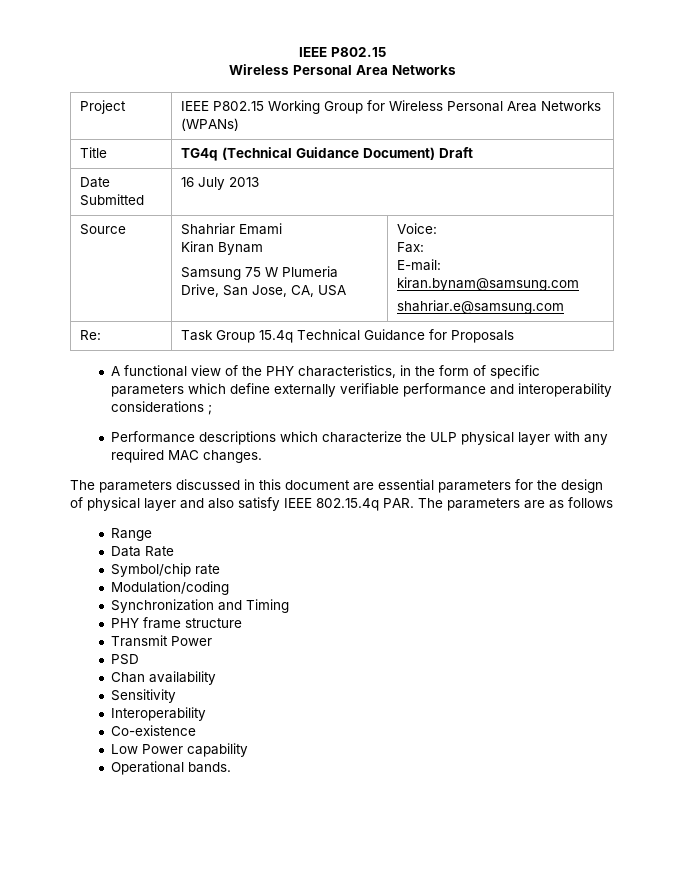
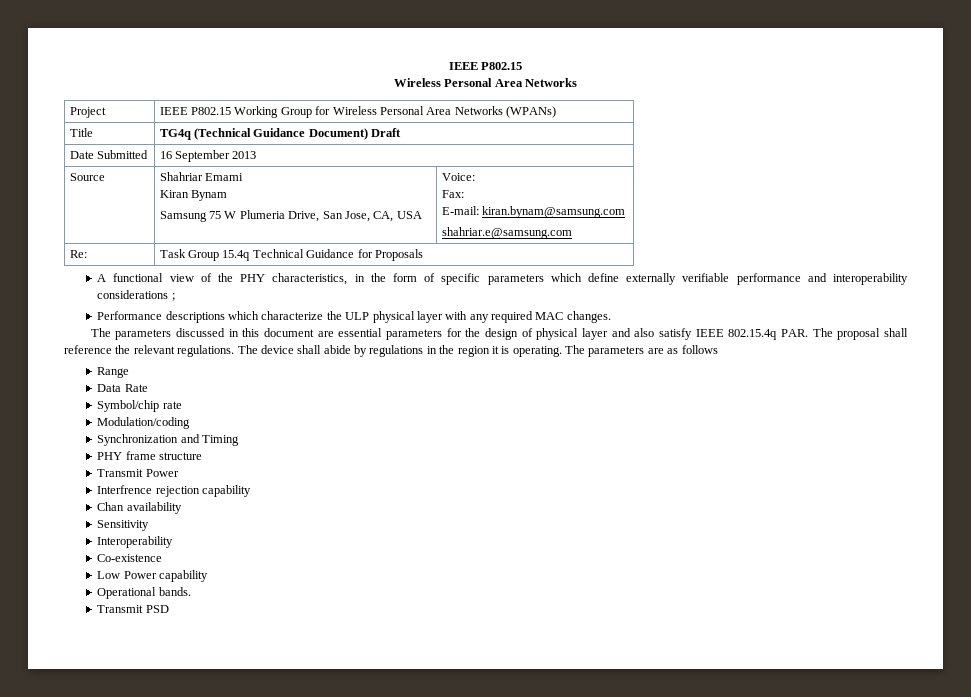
[198,177,226,190] July -> [174,150,230,162] September
(443, 503) none -> [837,328,909,340] [64,345,585,357] proposal shall reference the relevant regulations. The device shall abide by regulations in the region it is operating. The
[110,654,139,665] PSD -> [97,485,252,497] Interfrence rejection capability
(231, 767) none -> [97,605,169,613] // Transmit PSD

